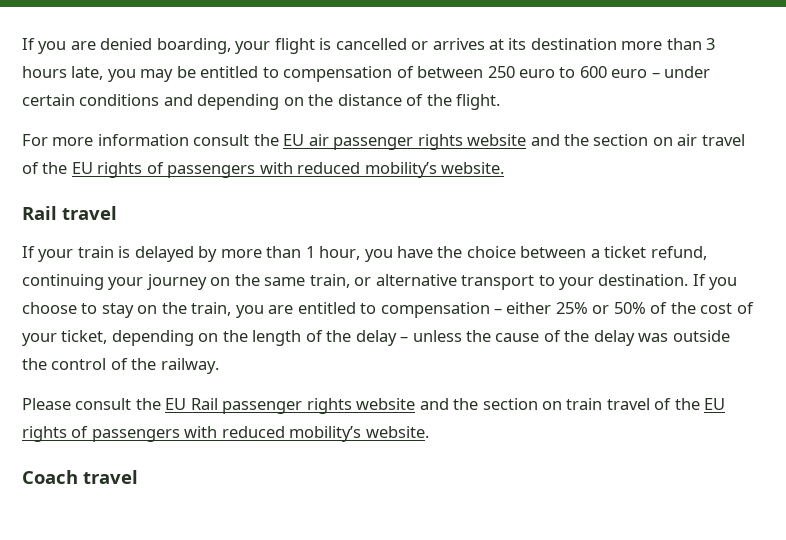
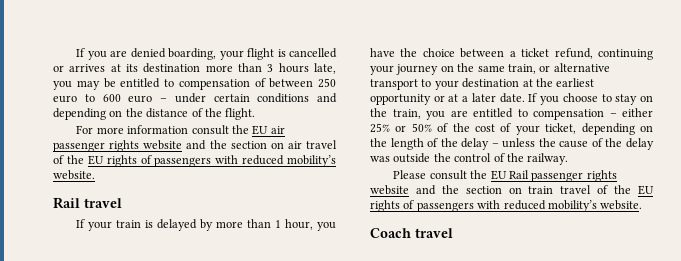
[598,274,689,286] destination. -> [462,78,595,88] [370,93,525,105] destination at the earliest opportunity or at a later date.

